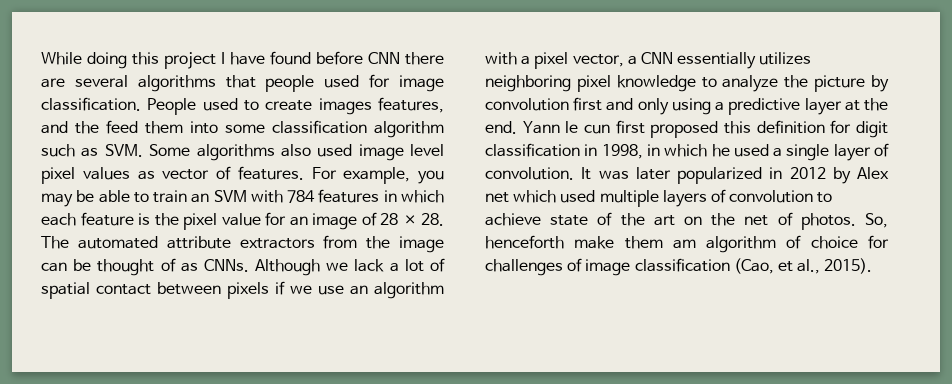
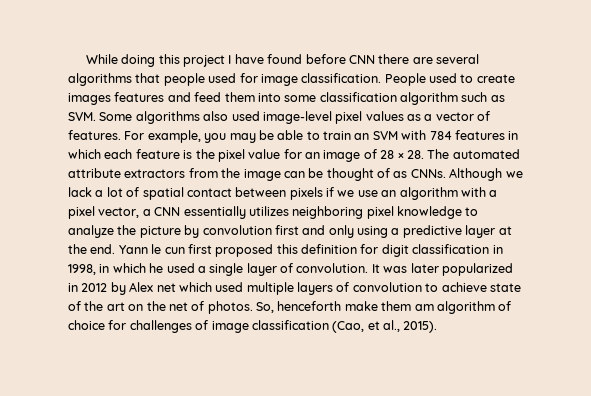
[378,97,444,113] [41,121,99,134] features, and the -> [114,92,191,102] features and
[358,144,444,161] image level -> [262,111,332,124] image-level
(155, 175) none -> [424,114,433,121] a

